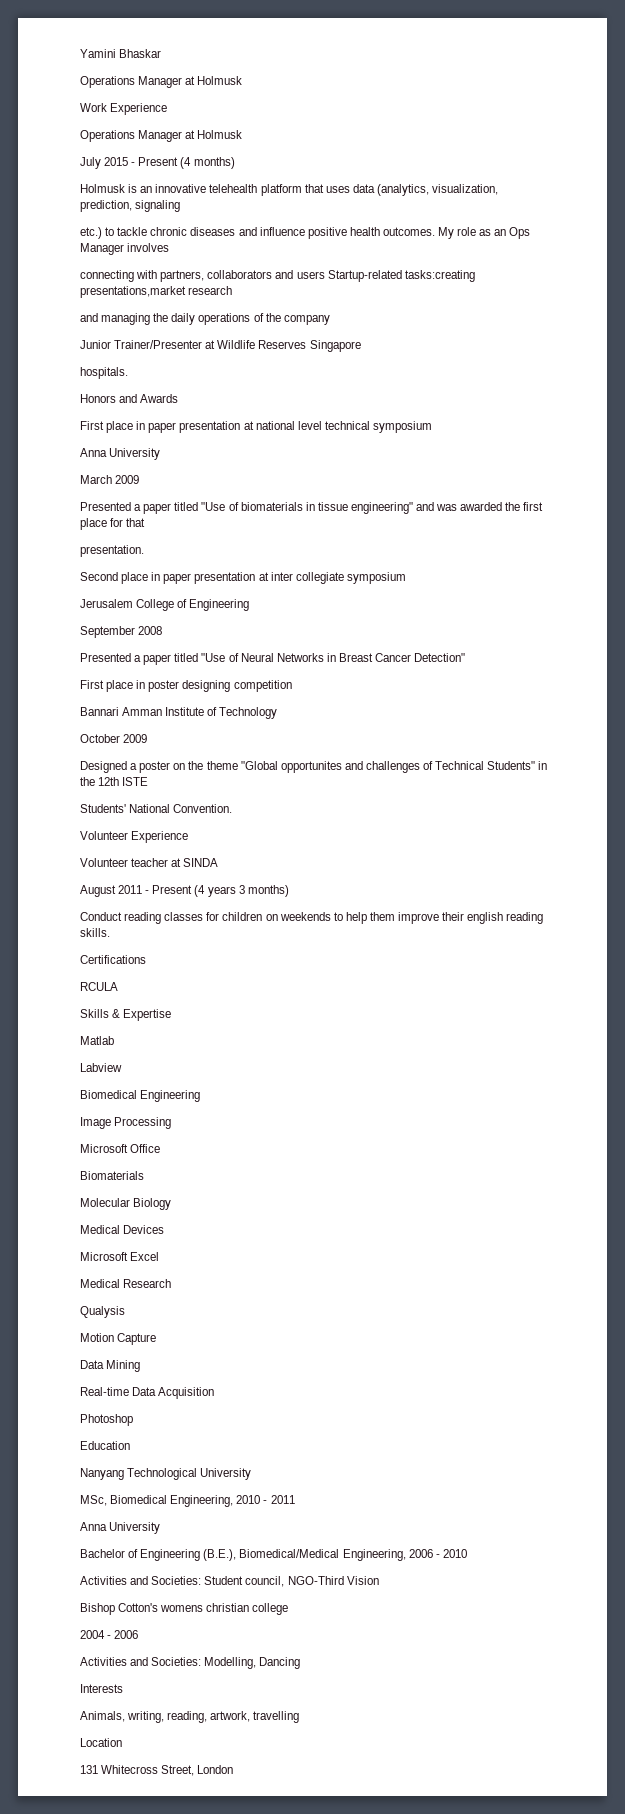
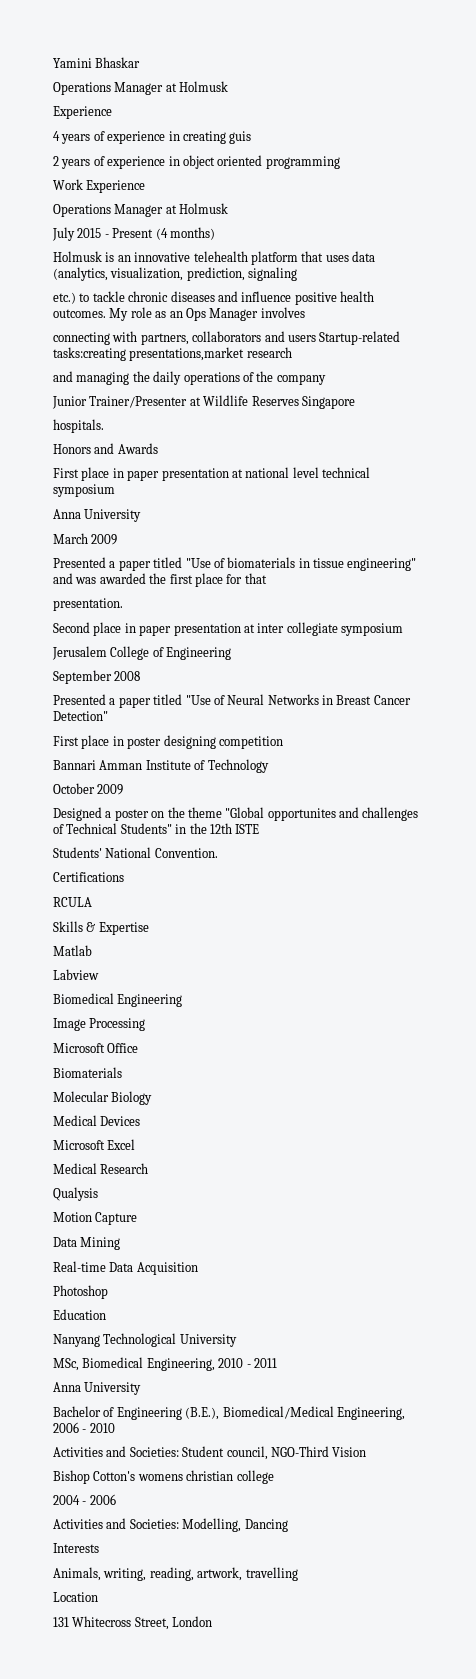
(243, 80) none -> [53,106,112,119] [53,131,252,144] [53,155,340,169] // Experience // 4 years of experience in creating guis // 2 years of experience in object oriented programming
[80,831,189,843] [80,858,219,867] [80,885,289,897] [80,912,544,924] [80,928,110,937] // Volunteer Experience // Volunteer teacher at SINDA // August 2011 - Present (4 years 3 months) // Conduct reading classes for children on weekends to help them improve their english reading skills. -> (218, 853) none

